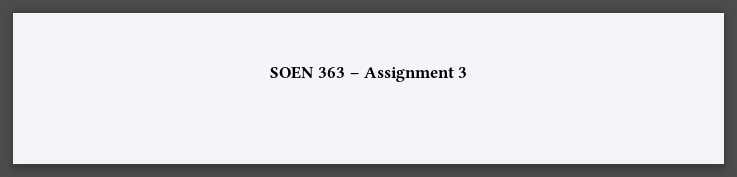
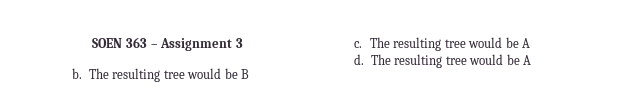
(468, 72) none -> [72,68,250,82] [354,37,531,51] [354,54,532,68] // b. The resulting tree would be B // c. The resulting tree would be A // d. The resulting tree would be A

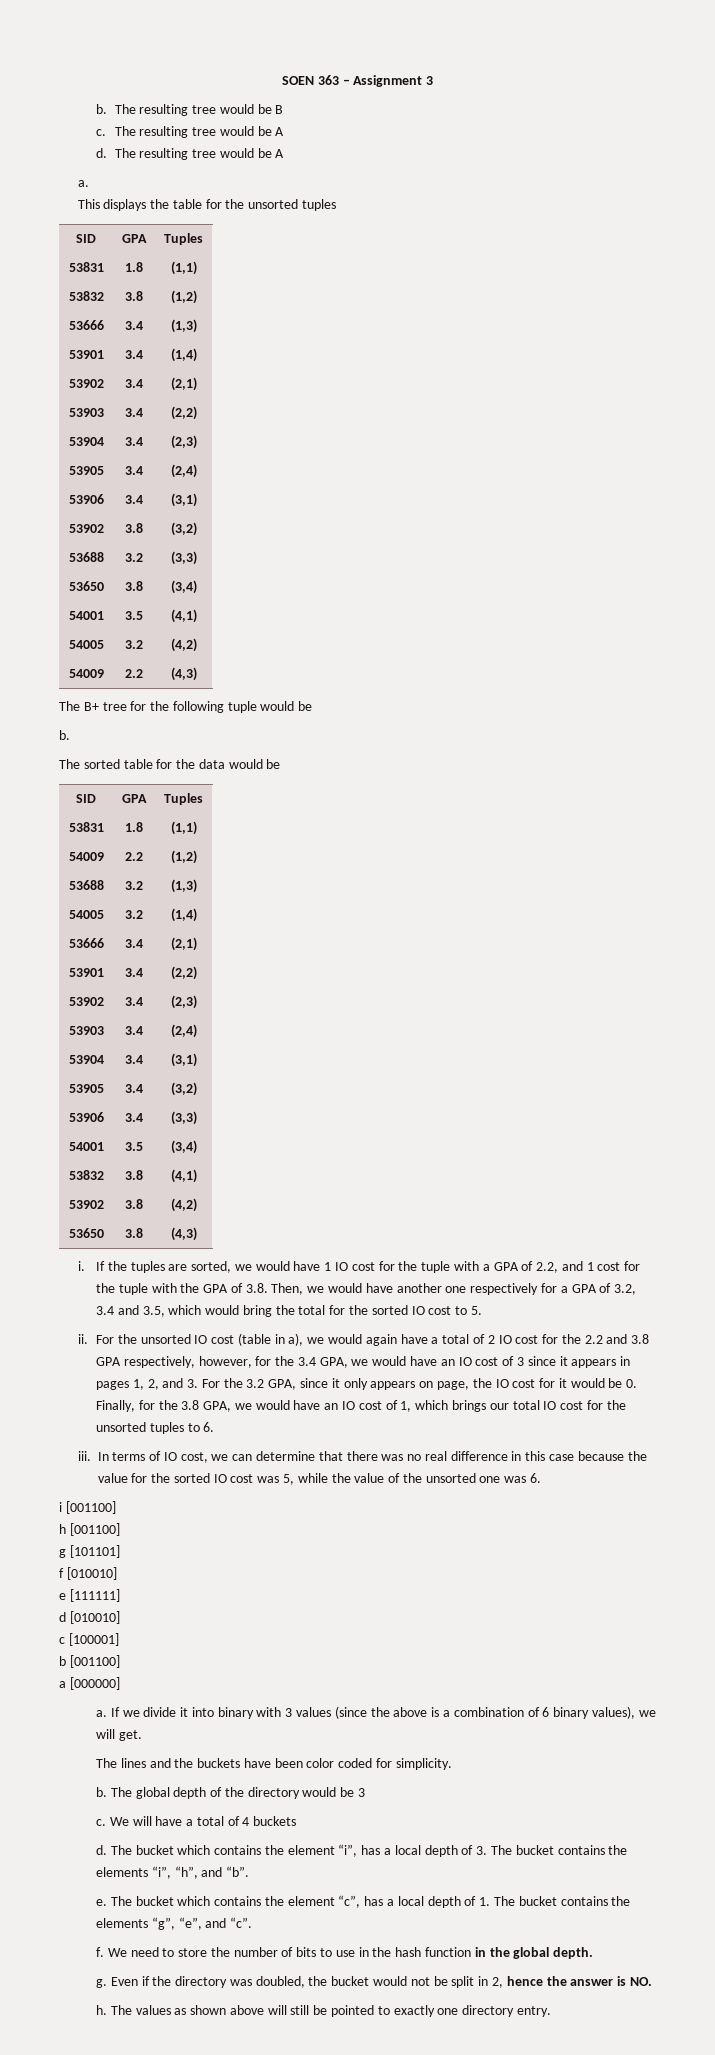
(532, 60) none -> [77,180,89,187] [77,199,336,211] [76,234,96,243] [121,234,147,243] [164,233,203,245] [68,262,104,272] [124,262,143,272] [170,261,197,275] [68,291,104,301] [124,291,143,301] [170,290,197,304] [68,320,104,330] [124,321,143,330] [170,319,197,333] [68,350,104,359] [124,350,143,359] [170,348,197,362] [68,379,104,388] [124,379,143,388] [170,377,197,391] [68,408,104,417] [124,408,143,417] [170,406,197,420] [68,437,104,446] [124,437,143,446] [170,435,197,449] [68,466,104,475] [124,466,143,475] [170,464,197,478] [68,494,104,504] [124,495,143,504] [170,493,197,507] [68,524,104,533] [124,523,143,533] [170,522,197,536] [68,552,104,562] [124,553,143,562] [170,551,197,565] [68,581,104,591] [124,581,143,591] [170,580,197,594] [68,611,104,620] [124,611,143,620] [170,609,197,623] [68,640,104,649] [124,640,143,649] [170,638,197,652] [68,669,104,678] [124,669,143,678] [170,667,197,681] [59,701,313,713] [59,730,70,740] [59,759,281,769] [76,794,96,803] [121,794,147,803] [164,793,203,805] [68,822,104,832] [124,822,143,832] [170,821,197,835] [68,852,104,861] [124,852,143,861] [170,850,197,864] [68,880,104,890] [124,881,143,890] [170,879,197,893] [68,910,104,919] [124,910,143,919] [170,908,197,922] [68,938,104,948] [124,939,143,948] [170,937,197,951] [68,968,104,977] [124,968,143,977] [170,966,197,980] [68,997,104,1006] [124,997,143,1006] [170,995,197,1009] [68,1026,104,1035] [124,1026,143,1035] [170,1024,197,1038] [68,1055,104,1064] [124,1055,143,1064] [170,1053,197,1067] [68,1084,104,1093] [124,1084,143,1093] [170,1082,197,1096] [68,1112,104,1122] [124,1113,143,1122] [170,1111,197,1125] [68,1142,104,1151] [124,1142,143,1151] [170,1140,197,1154] [68,1170,104,1180] [124,1170,143,1180] [170,1169,197,1183] [68,1200,104,1209] [124,1199,143,1209] [170,1198,197,1212] [68,1228,104,1238] [124,1228,143,1238] [170,1227,197,1241] [77,1261,641,1273] [96,1283,637,1295] [96,1305,482,1317] [77,1333,650,1346] [96,1356,631,1368] [96,1378,638,1390] [96,1400,626,1412] [96,1422,215,1434] [77,1451,647,1463] [97,1473,541,1485] [59,1501,116,1514] [59,1523,120,1536] [59,1545,120,1558] [59,1567,117,1580] [59,1589,120,1602] [59,1611,120,1624] [59,1633,119,1646] [59,1655,120,1668] [59,1677,120,1690] [96,1706,656,1719] [96,1729,142,1741] [96,1758,452,1770] [96,1787,366,1799] [96,1816,297,1826] [96,1844,628,1857] [96,1866,250,1879] [96,1895,631,1908] [96,1917,253,1930] [96,1947,594,1959] [96,1976,652,1988] [96,2005,551,2017] // a. // This displays the table for the unsorted tuples // SID | GPA | Tuples // 53831 | 1.8 | (1,1) // 53832 | 3.8 | (1,2) // 53666 | 3.4 | (1,3) // 53901 | 3.4 | (1,4) // 53902 | 3.4 | (2,1) // 53903 | 3.4 | (2,2) // 53904 | 3.4 | (2,3) // 53905 | 3.4 | (2,4) // 53906 | 3.4 | (3,1) // 53902 | 3.8 | (3,2) // 53688 | 3.2 | (3,3) // 53650 | 3.8 | (3,4) // 54001 | 3.5 | (4,1) // 54005 | 3.2 | (4,2) // 54009 | 2.2 | (4,3) // The B+ tree for the following tuple would be // b. // The sorted table for the data would be // SID | GPA | Tuples // 53831 | 1.8 | (1,1) // 54009 | 2.2 | (1,2) // 53688 | 3.2 | (1,3) // 54005 | 3.2 | (1,4) // 53666 | 3.4 | (2,1) // 53901 | 3.4 | (2,2) // 53902 | 3.4 | (2,3) // 53903 | 3.4 | (2,4) // 53904 | 3.4 | (3,1) // 53905 | 3.4 | (3,2) // 53906 | 3.4 | (3,3) // 54001 | 3.5 | (3,4) // 53832 | 3.8 | (4,1) // 53902 | 3.8 | (4,2) // 53650 | 3.8 | (4,3) // i. If the tuples are sorted, we would have 1 IO cost for the tuple with a GPA of 2.2, and 1 cost for the tuple with the GPA of 3.8. Then, we would have another one respectively for a GPA of 3.2, 3.4 and 3.5, which would bring the total for the sorted IO cost to 5. // ii. For the unsorted IO cost (table in a), we would again have a total of 2 IO cost for the 2.2 and 3.8 GPA respectively, however, for the 3.4 GPA, we would have an IO cost of 3 since it appears in pages 1, 2, and 3. For the 3.2 GPA, since it only appears on page, the IO cost for it would be 0. Finally, for the 3.8 GPA, we would have an IO cost of 1, which brings our total IO cost for the unsorted tuples to 6. // iii. In terms of IO cost, we can determine that there was no real difference in this case because the value for the sorted IO cost was 5, while the value of the unsorted one was 6. // i [001100] // h [001100] // g [101101] // f [010010] // e [111111] // d [010010] // c [100001] // b [001100] // a [000000] // a. If we divide it into binary with 3 values (since the above is a combination of 6 binary values), we will get. // The lines and the buckets have been color coded for simplicity. // b. The global depth of the directory would be 3 // c. We will have a total of 4 buckets // d. The bucket which contains the element “i”, has a local depth of 3. The bucket contains the elements “i”, “h”, and “b”. // e. The bucket which contains the element “c”, has a local depth of 1. The bucket contains the elements “g”, “e”, and “c”. // f. We need to store the number of bits to use in the hash function in the global depth. // g. Even if the directory was doubled, the bucket would not be split in 2, hence the answer is NO. // h. The values as shown above will still be pointed to exactly one directory entry.

